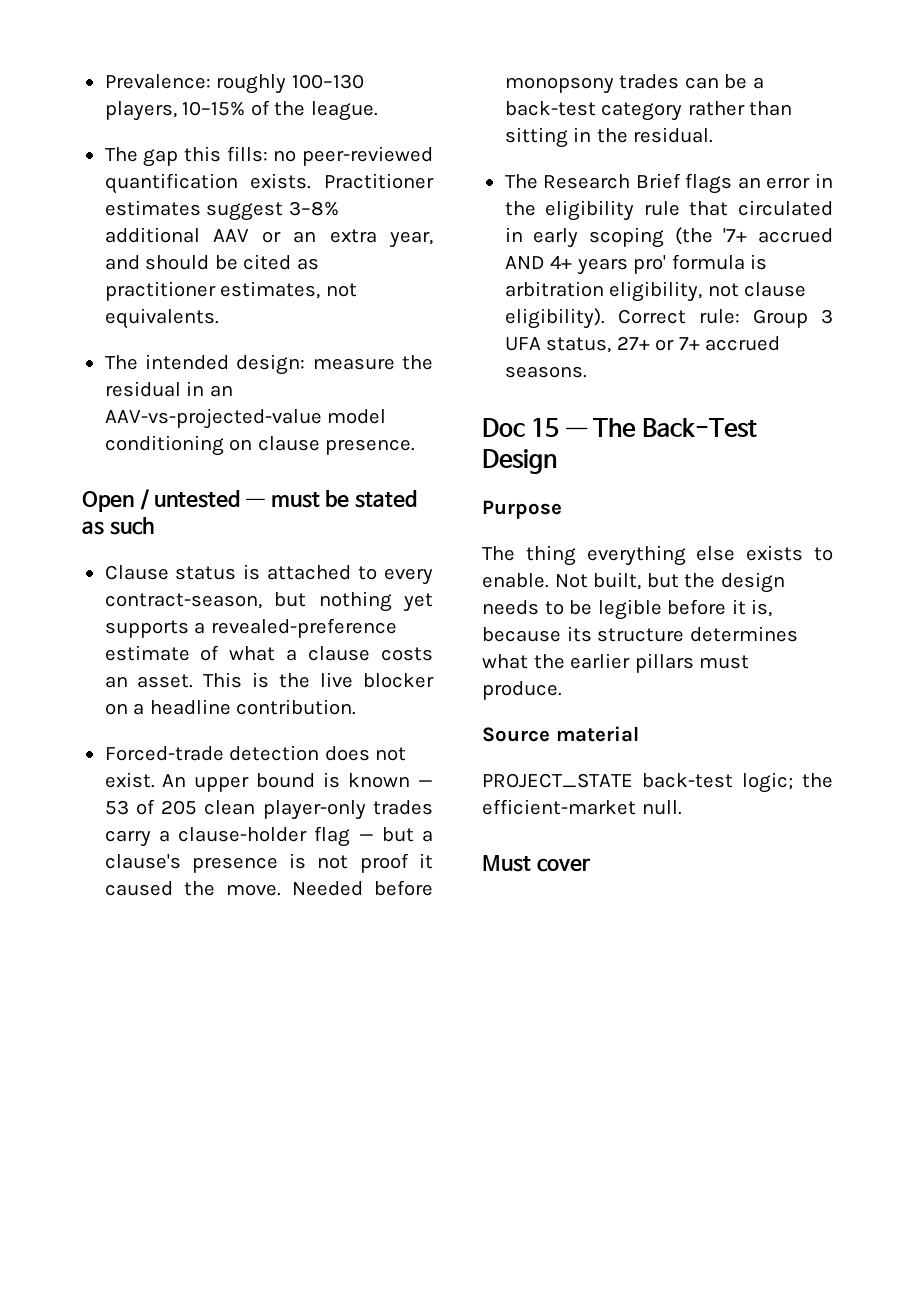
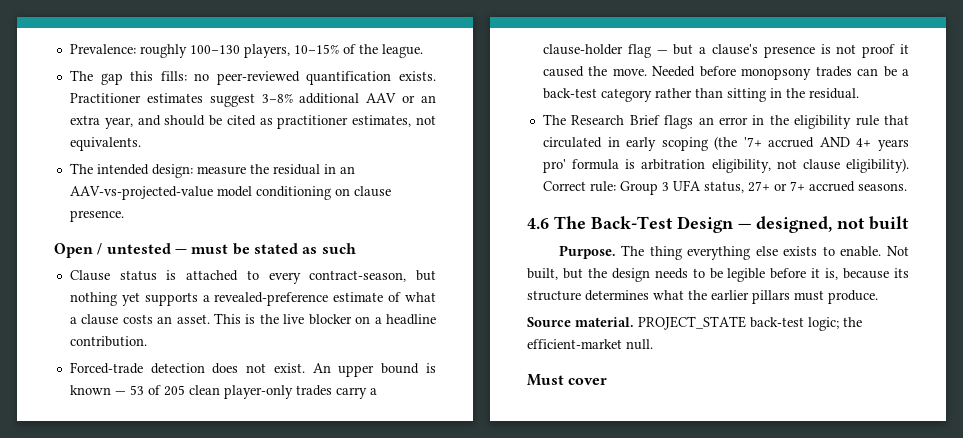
[482,418,588,437] Doc 15 — -> [527,218,549,229] 4.6
[482,500,562,519] // Purpose // -> [738,216,909,233] [558,245,616,259] — designed, not built // Purpose.
[555,726,639,742] material // -> [575,317,634,327] material.

